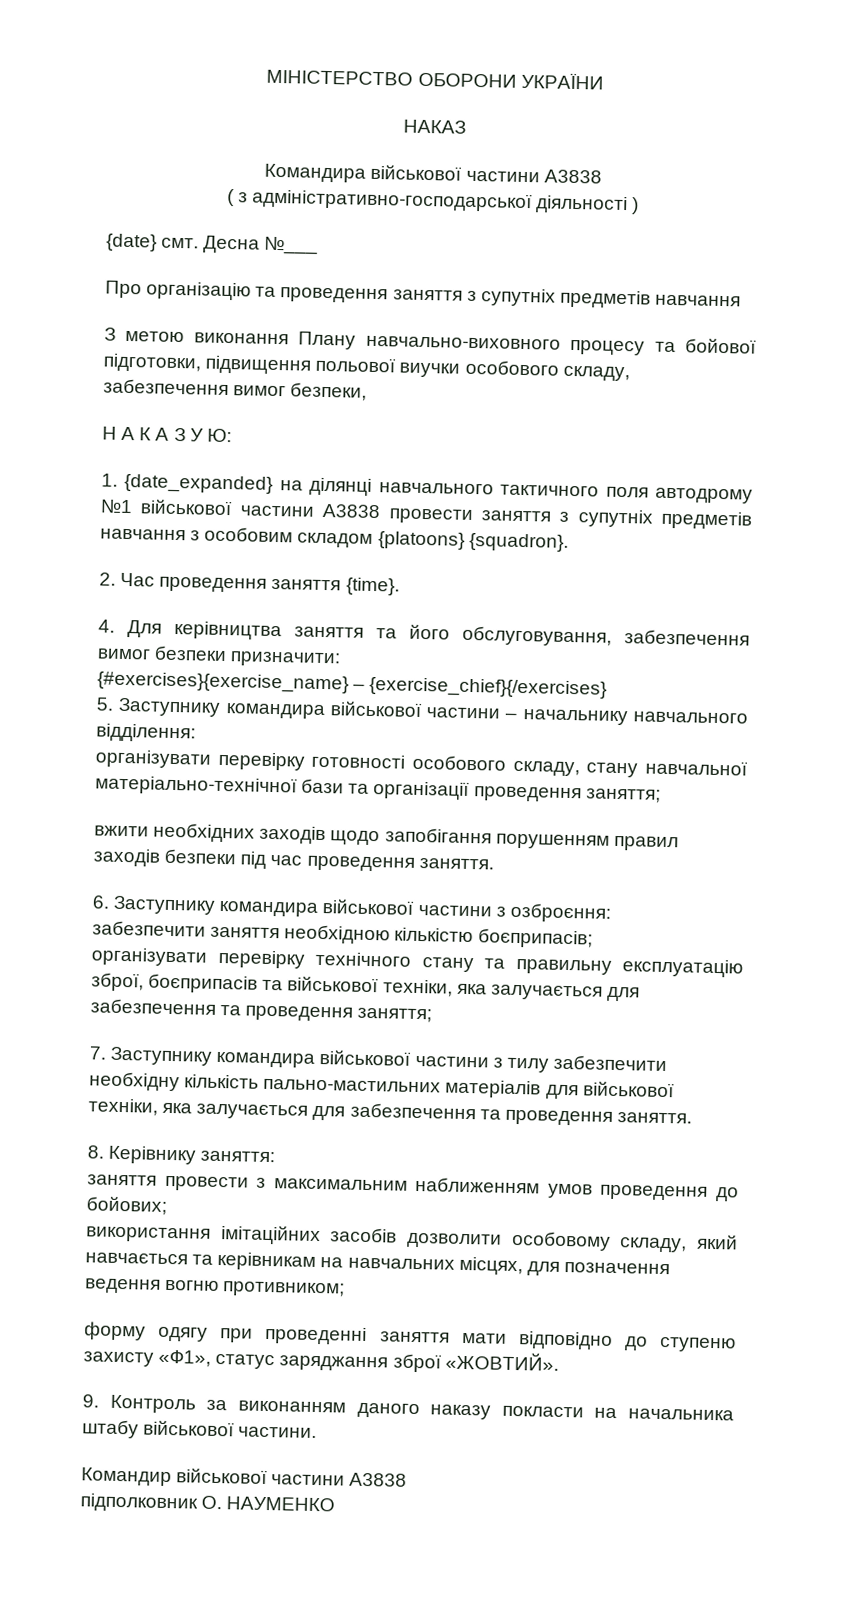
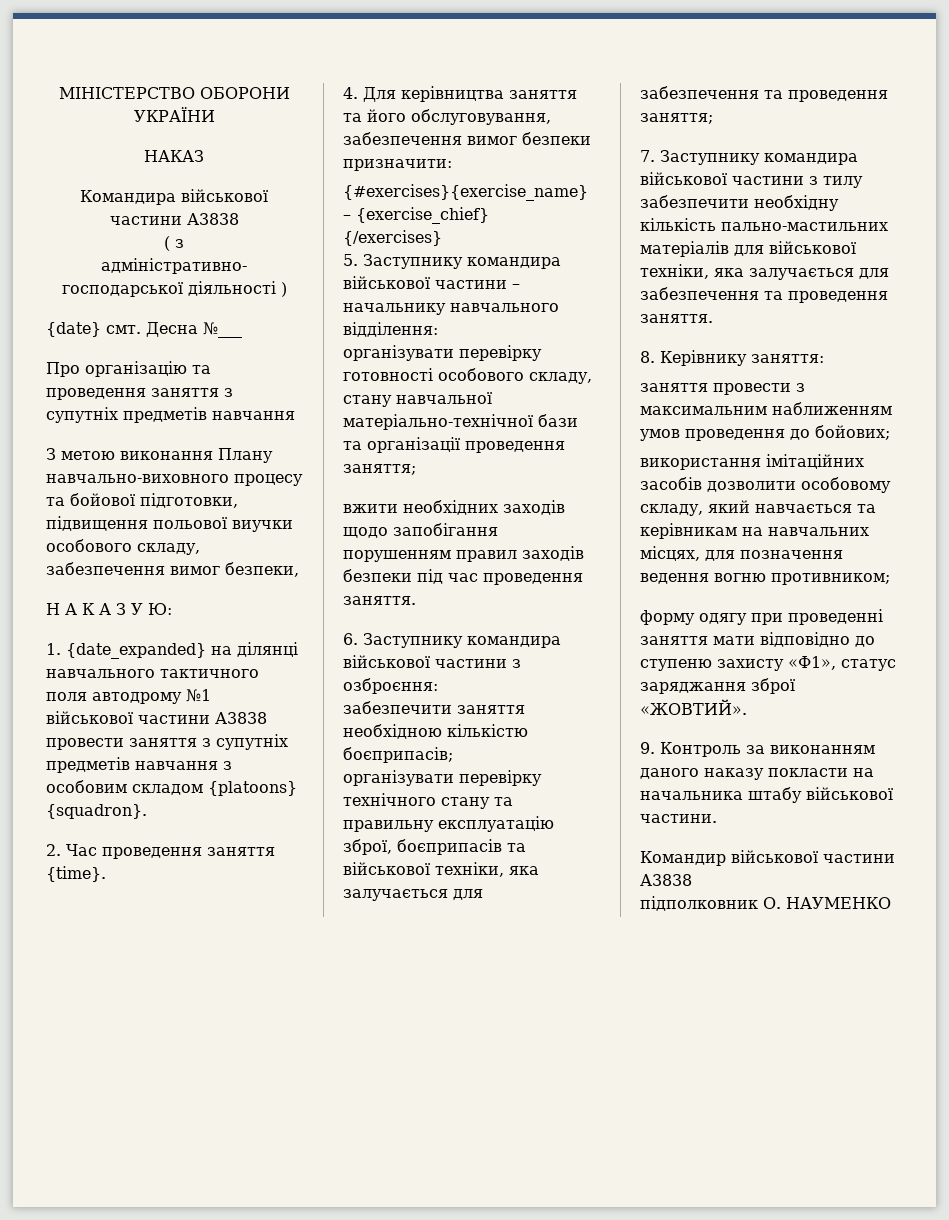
[369,676,608,699] {exercise_chief}{/exercises} -> [356,207,489,224] [343,230,442,246] {exercise_chief} // {/exercises}

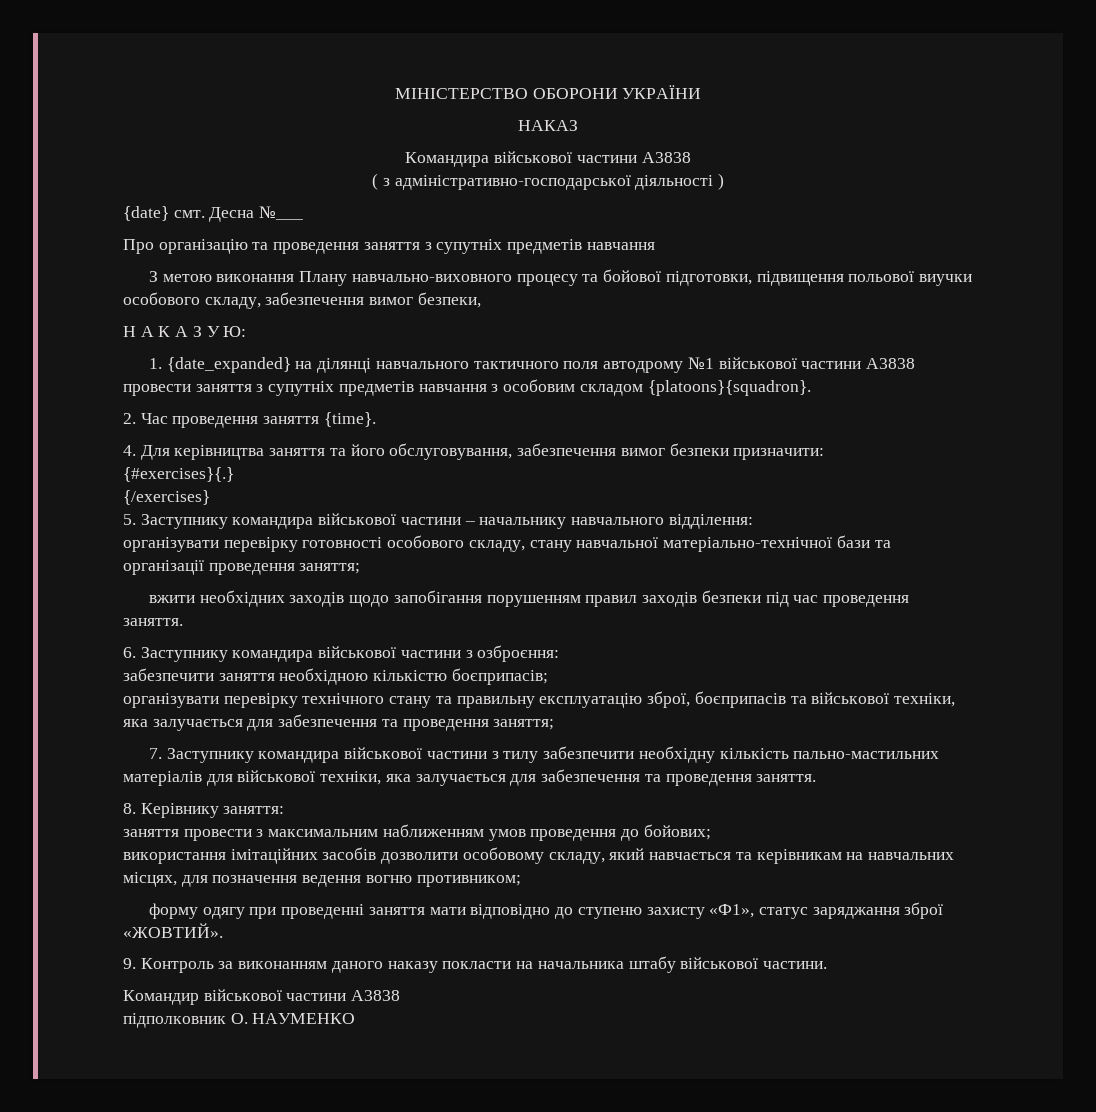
[208,781,297,796] [46,804,147,819] {platoons} {squadron}. -> [647,380,811,396] {platoons}{squadron}.
[343,184,588,201] [343,207,489,224] {#exercises}{exercise_name} – {exercise_chief} -> [123,467,234,482] {#exercises}{.}

